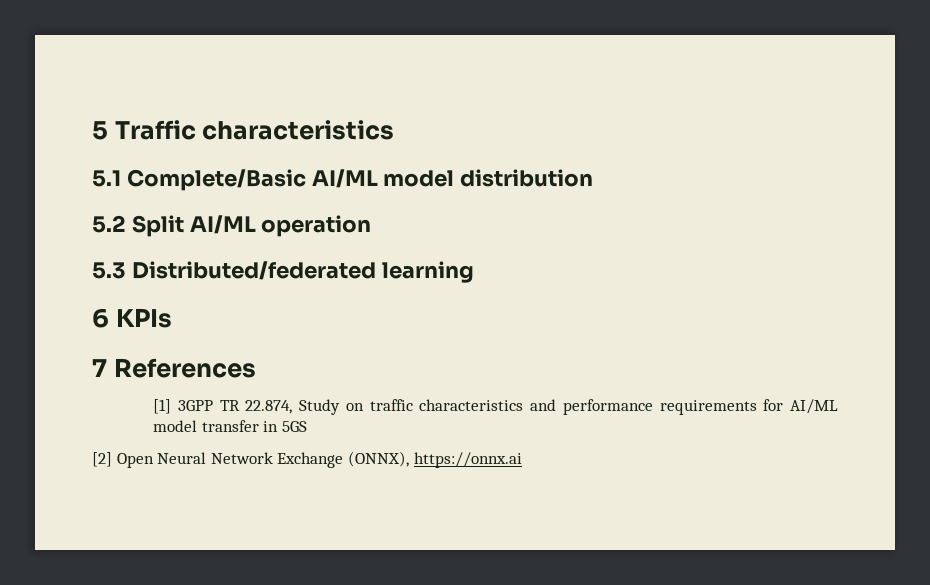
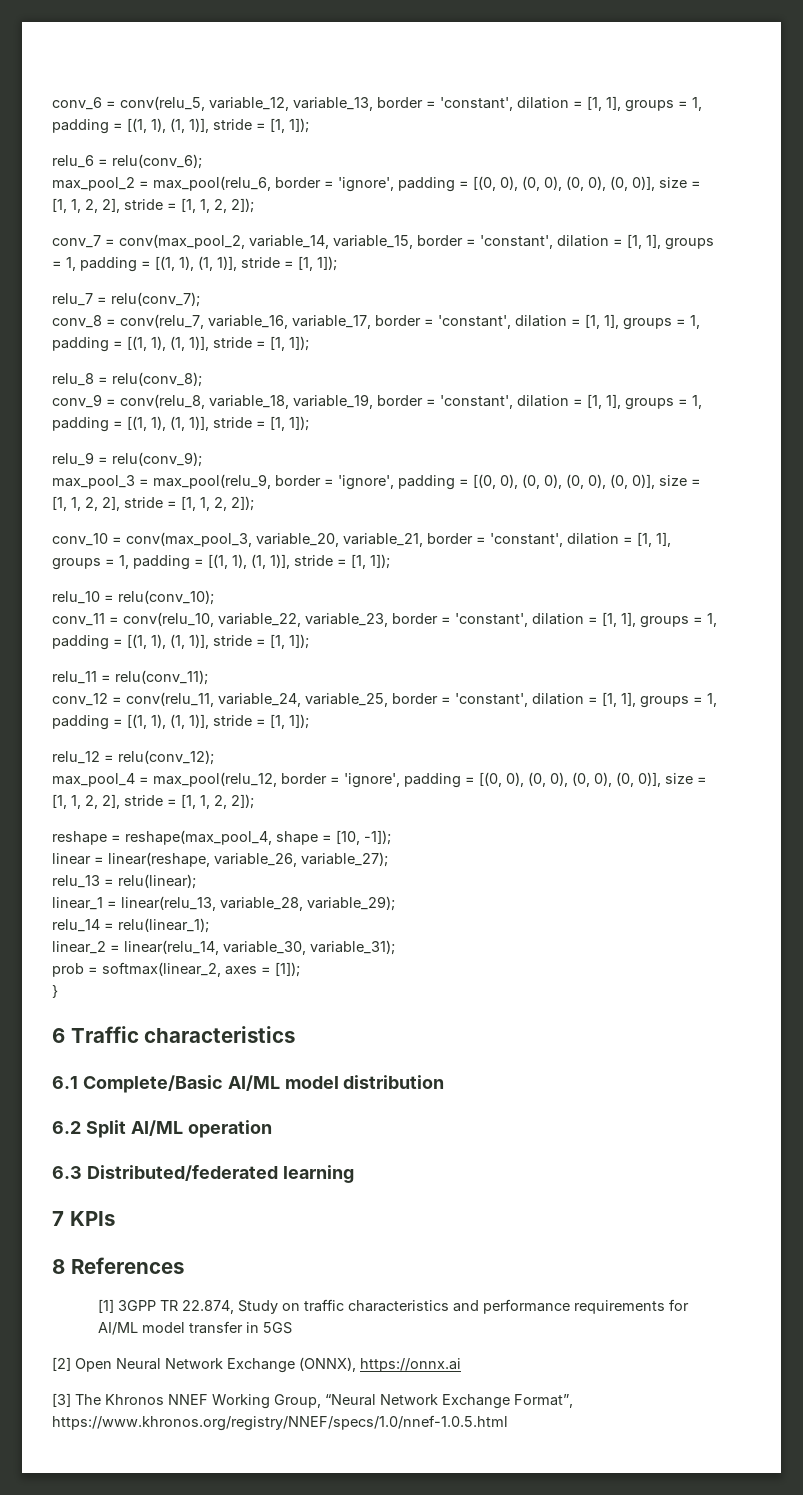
[92,121,108,140] 5 -> [52,96,702,112] [52,118,309,134] [52,154,202,169] [52,176,701,192] [52,198,254,213] [52,234,714,250] [52,256,337,272] [52,292,200,307] [52,314,700,330] [52,336,309,352] [52,372,202,387] [52,394,702,410] [52,416,309,432] [52,452,202,467] [52,474,701,490] [52,496,254,511] [52,532,671,547] [52,554,390,570] [52,590,214,605] [52,612,717,628] [52,634,309,650] [52,670,208,685] [52,692,717,708] [52,714,309,730] [52,750,214,765] [52,772,707,788] [52,794,254,809] [52,830,391,845] [52,852,388,867] [52,874,196,889] [52,896,395,911] [52,918,209,933] [52,940,395,955] [52,962,300,977] [52,984,58,998] [52,1028,65,1043] conv_6 = conv(relu_5, variable_12, variable_13, border = 'constant', dilation = [1, 1], groups = 1, padding = [(1, 1), (1, 1)], stride = [1, 1]); // relu_6 = relu(conv_6); // max_pool_2 = max_pool(relu_6, border = 'ignore', padding = [(0, 0), (0, 0), (0, 0), (0, 0)], size = [1, 1, 2, 2], stride = [1, 1, 2, 2]); // conv_7 = conv(max_pool_2, variable_14, variable_15, border = 'constant', dilation = [1, 1], groups = 1, padding = [(1, 1), (1, 1)], stride = [1, 1]); // relu_7 = relu(conv_7); // conv_8 = conv(relu_7, variable_16, variable_17, border = 'constant', dilation = [1, 1], groups = 1, padding = [(1, 1), (1, 1)], stride = [1, 1]); // relu_8 = relu(conv_8); // conv_9 = conv(relu_8, variable_18, variable_19, border = 'constant', dilation = [1, 1], groups = 1, padding = [(1, 1), (1, 1)], stride = [1, 1]); // relu_9 = relu(conv_9); // max_pool_3 = max_pool(relu_9, border = 'ignore', padding = [(0, 0), (0, 0), (0, 0), (0, 0)], size = [1, 1, 2, 2], stride = [1, 1, 2, 2]); // conv_10 = conv(max_pool_3, variable_20, variable_21, border = 'constant', dilation = [1, 1], groups = 1, padding = [(1, 1), (1, 1)], stride = [1, 1]); // relu_10 = relu(conv_10); // conv_11 = conv(relu_10, variable_22, variable_23, border = 'constant', dilation = [1, 1], groups = 1, padding = [(1, 1), (1, 1)], stride = [1, 1]); // relu_11 = relu(conv_11); // conv_12 = conv(relu_11, variable_24, variable_25, border = 'constant', dilation = [1, 1], groups = 1, padding = [(1, 1), (1, 1)], stride = [1, 1]); // relu_12 = relu(conv_12); // max_pool_4 = max_pool(relu_12, border = 'ignore', padding = [(0, 0), (0, 0), (0, 0), (0, 0)], size = [1, 1, 2, 2], stride = [1, 1, 2, 2]); // reshape = reshape(max_pool_4, shape = [10, -1]); // linear = linear(reshape, variable_26, variable_27); // relu_13 = relu(linear); // linear_1 = linear(relu_13, variable_28, variable_29); // relu_14 = relu(linear_1); // linear_2 = linear(relu_14, variable_30, variable_31); // prob = softmax(linear_2, axes = [1]); // } // 6
[92,170,121,187] 5.1 -> [52,1076,78,1089] 6.1
[92,215,126,233] 5.2 -> [52,1121,81,1134] 6.2
[92,262,126,279] 5.3 -> [52,1166,82,1179] 6.3
[92,308,109,328] 6 -> [52,1211,64,1226] 7
[92,359,107,377] 7 -> [52,1259,65,1274] 8
(522, 460) none -> [52,1393,573,1409] [52,1415,508,1431] // [3] The Khronos NNEF Working Group, “Neural Network Exchange Format”, https://www.khronos.org/registry/NNEF/specs/1.0/nnef-1.0.5.html

